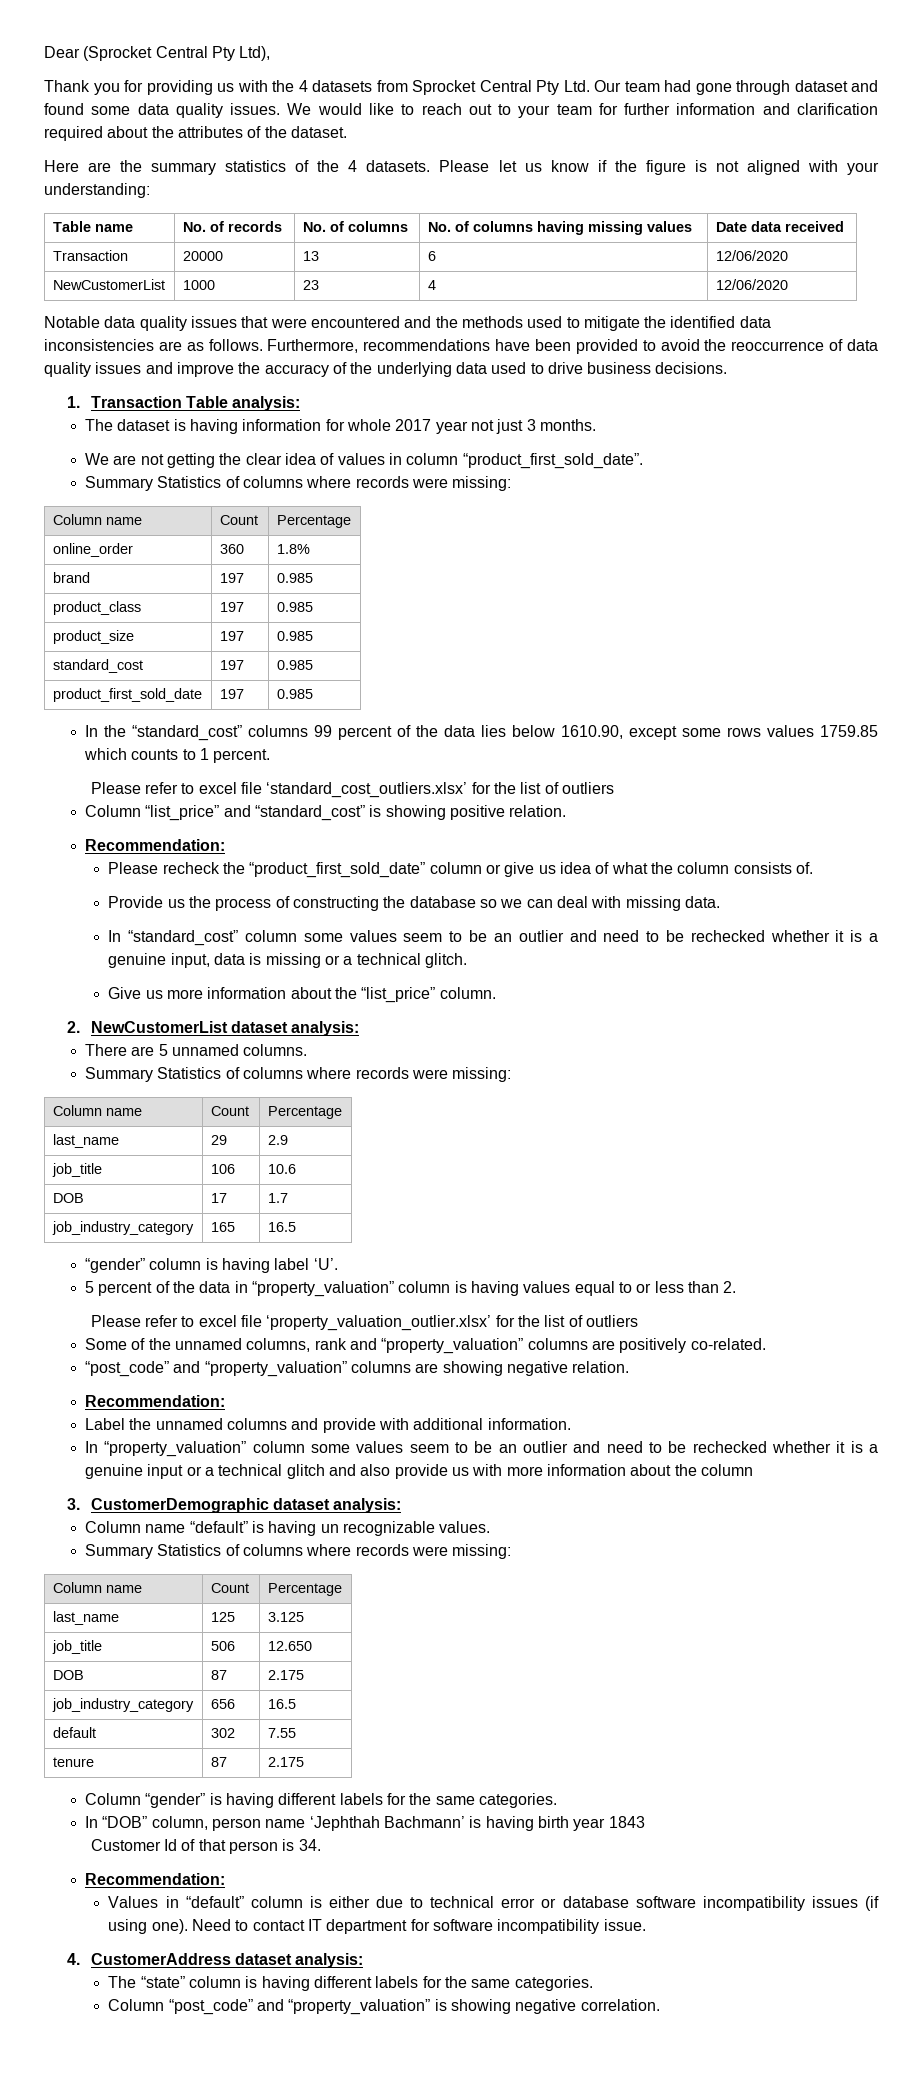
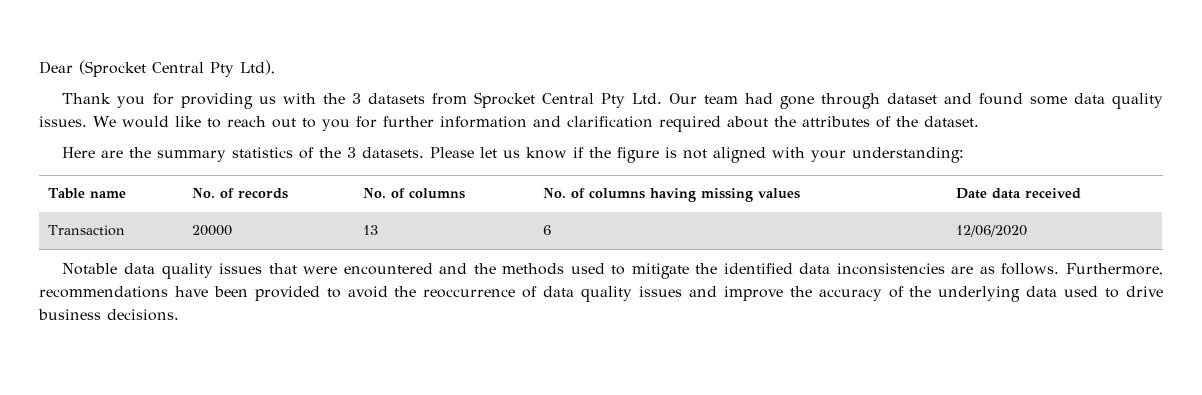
[298,80,308,92] 4 -> [351,93,361,104] 3
[518,104,592,118] your team -> [321,119,350,131] you
[348,160,358,172] 4 -> [347,147,357,158] 3
[52,279,165,290] [182,280,215,290] [302,280,319,290] [427,280,436,290] [715,279,788,290] // NewCustomerList | 1000 | 23 | 4 | 12/06/2020 -> (1027, 231) none
[67,396,301,411] [85,419,596,434] [85,453,643,469] [85,476,512,491] [52,514,142,525] [219,515,258,525] [276,515,351,528] [52,543,133,557] [219,544,244,554] [276,544,310,554] [52,572,90,583] [219,573,244,583] [276,573,313,583] [52,601,141,615] [219,602,244,612] [276,602,313,612] [52,630,134,644] [219,631,244,641] [276,631,313,641] [52,659,143,673] [219,660,244,670] [276,660,313,670] [52,688,202,702] [219,689,244,699] [276,689,313,699] [85,725,878,741] [84,748,271,763] [90,782,615,798] [85,805,567,821] [85,839,226,851] [108,862,813,878] [108,896,720,911] [108,930,878,946] [108,953,467,968] [108,987,496,1003] [67,1021,360,1036] [85,1044,308,1056] [85,1067,512,1082] [52,1105,142,1116] [210,1106,249,1116] [267,1106,342,1119] [52,1134,119,1148] [210,1135,227,1145] [267,1135,288,1145] [51,1163,102,1177] [210,1164,235,1174] [267,1164,296,1174] [52,1193,84,1203] [210,1193,227,1203] [267,1193,288,1203] [51,1221,194,1235] [210,1222,235,1232] [267,1222,296,1232] [85,1258,338,1273] [85,1281,737,1297] [90,1315,639,1331] [85,1338,766,1354] [85,1361,630,1377] [85,1395,226,1407] [85,1418,571,1433] [85,1441,879,1457] [85,1464,753,1479] [67,1498,402,1513] [85,1521,491,1536] [85,1544,512,1559] [52,1582,142,1593] [210,1583,249,1593] [267,1583,342,1596] [52,1611,119,1625] [210,1612,235,1622] [267,1612,304,1622] [51,1640,102,1654] [210,1641,235,1651] [267,1641,312,1651] [52,1670,84,1680] [210,1670,227,1680] [267,1670,304,1680] [51,1698,194,1712] [210,1699,235,1709] [267,1699,296,1709] [52,1727,96,1738] [210,1728,235,1738] [267,1728,296,1738] [52,1757,94,1767] [210,1757,227,1767] [267,1757,304,1767] [85,1793,557,1808] [85,1816,645,1831] [90,1839,321,1854] [85,1873,226,1885] [108,1896,880,1911] [108,1919,646,1934] [67,1953,364,1968] [108,1976,593,1991] [108,1999,660,2015] // 1. Transaction Table analysis: // The dataset is having information for whole 2017 year not just 3 months. // We are not getting the clear idea of values in column “product_first_sold_date”. // Summary Statistics of columns where records were missing: // Column name | Count | Percentage // online_order | 360 | 1.8% // brand | 197 | 0.985 // product_class | 197 | 0.985 // product_size | 197 | 0.985 // standard_cost | 197 | 0.985 // product_first_sold_date | 197 | 0.985 // In the “standard_cost” columns 99 percent of the data lies below 1610.90, except some rows values 1759.85 which counts to 1 percent. // Please refer to excel file ‘standard_cost_outliers.xlsx’ for the list of outliers // Column “list_price” and “standard_cost” is showing positive relation. // Recommendation: // Please recheck the “product_first_sold_date” column or give us idea of what the column consists of. // Provide us the process of constructing the database so we can deal with missing data. // In “standard_cost” column some values seem to be an outlier and need to be rechecked whether it is a genuine input, data is missing or a technical glitch. // Give us more information about the “list_price” column. // 2. NewCustomerList dataset analysis: // There are 5 unnamed columns. // Summary Statistics of columns where records were missing: // Column name | Count | Percentage // last_name | 29 | 2.9 // job_title | 106 | 10.6 // DOB | 17 | 1.7 // job_industry_category | 165 | 16.5 // “gender” column is having label ‘U’. // 5 percent of the data in “property_valuation” column is having values equal to or less than 2. // Please refer to excel file ‘property_valuation_outlier.xlsx’ for the list of outliers // Some of the unnamed columns, rank and “property_valuation” columns are positively co-related. // “post_code” and “property_valuation” columns are showing negative relation. // Recommendation: // Label the unnamed columns and provide with additional information. // In “property_valuation” column some values seem to be an outlier and need to be rechecked whether it is a genuine input or a technical glitch and also provide us with more information about the column // 3. CustomerDemographic dataset analysis: // Column name “default” is having un recognizable values. // Summary Statistics of columns where records were missing: // Column name | Count | Percentage // last_name | 125 | 3.125 // job_title | 506 | 12.650 // DOB | 87 | 2.175 // job_industry_category | 656 | 16.5 // default | 302 | 7.55 // tenure | 87 | 2.175 // Column “gender” is having different labels for the same categories. // In “DOB” column, person name ‘Jephthah Bachmann’ is having birth year 1843 // Customer Id of that person is 34. // Recommendation: // Values in “default” column is either due to technical error or database software incompatibility issues (if using one). Need to contact IT department for software incompatibility issue. // 4. CustomerAddress dataset analysis: // The “state” column is having different labels for the same categories. // Column “post_code” and “property_valuation” is showing negative correlation. -> (179, 315) none

